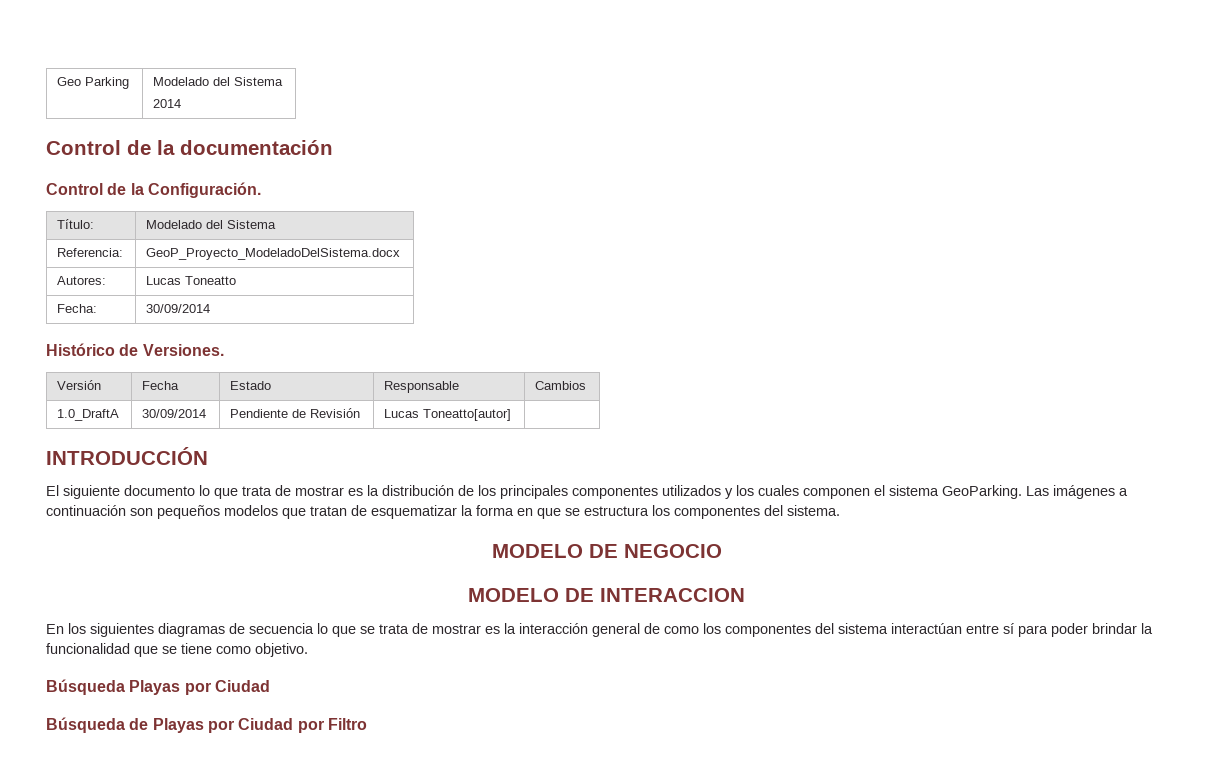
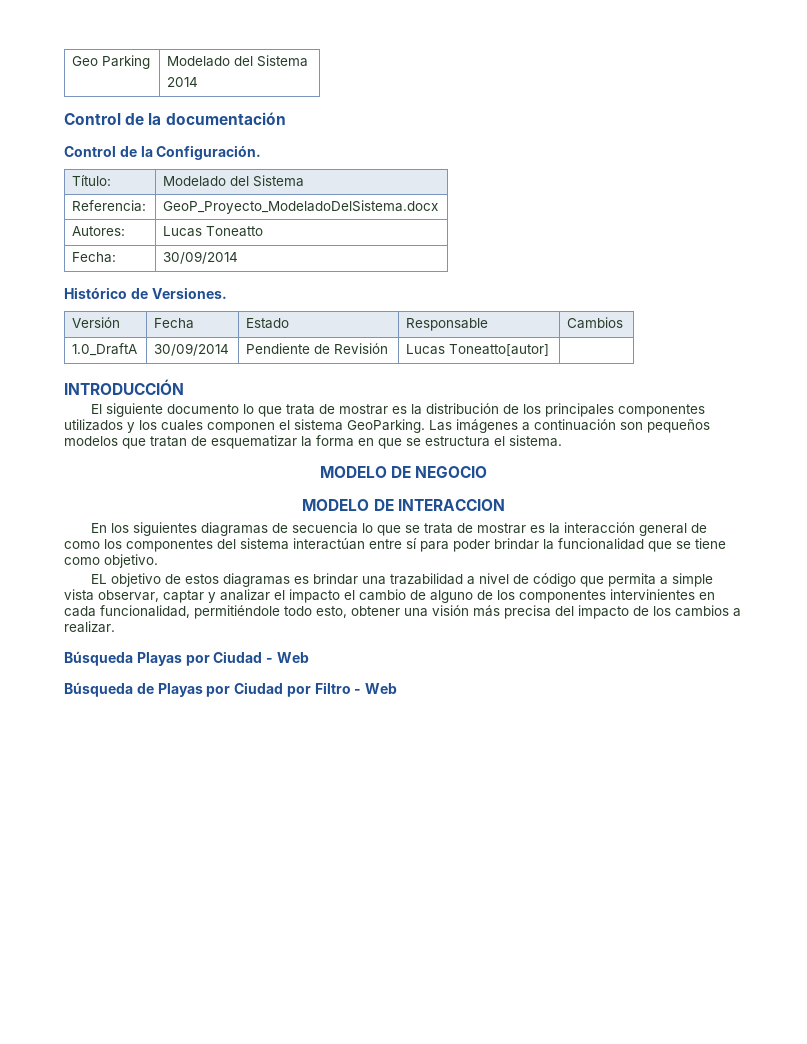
[652,505,783,519] los componentes del -> [494,436,505,446] el
(308, 650) none -> [90,573,713,587] [64,589,715,603] [64,605,741,619] [64,621,115,633] // EL objetivo de estos diagramas es brindar una trazabilidad a nivel de código que permita a simple vista observar, captar y analizar el impacto el cambio de alguno de los componentes intervinientes en cada funcionalidad, permitiéndole todo esto, obtener una visión más precisa del impacto de los cambios a realizar.
(270, 686) none -> [266,652,309,663] - Web
(367, 724) none -> [354,683,398,694] - Web

